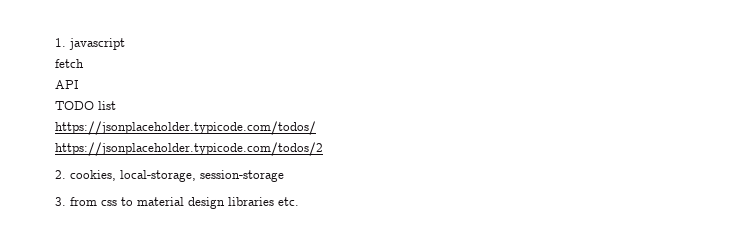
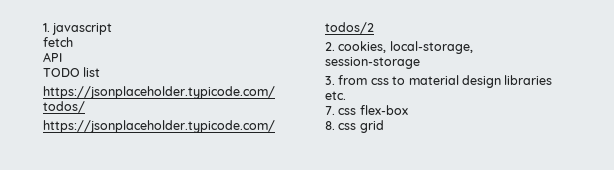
(299, 201) none -> [325,105,408,115] [325,120,384,133] // 7. css flex-box // 8. css grid

